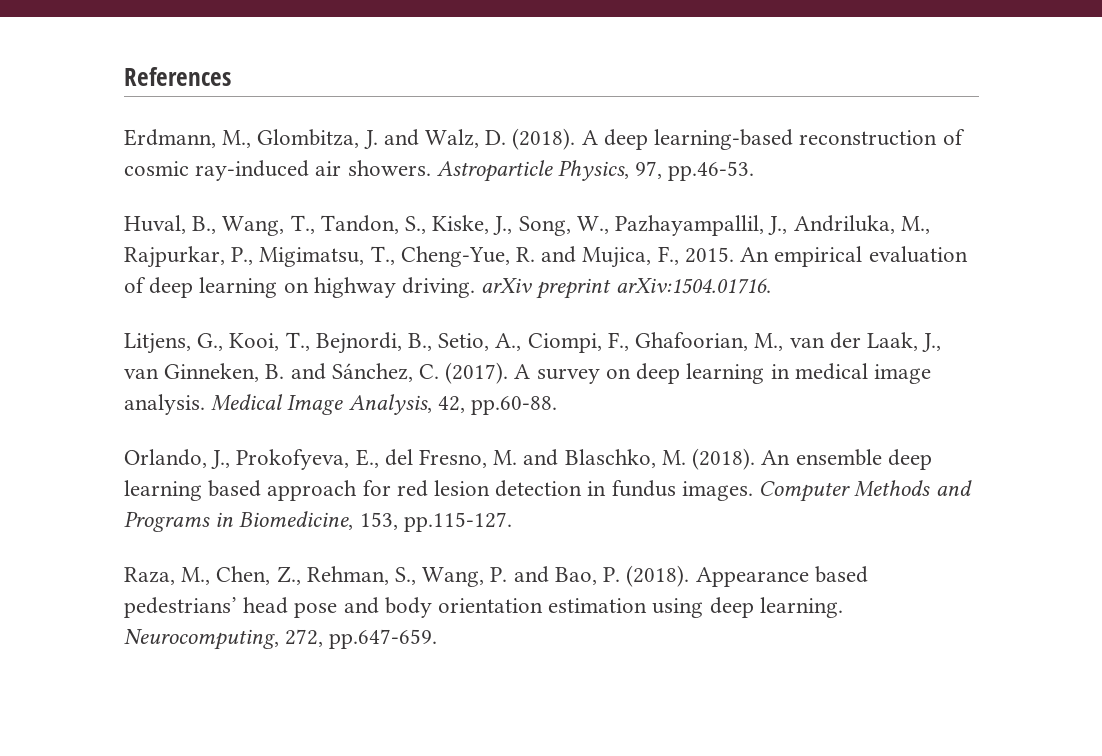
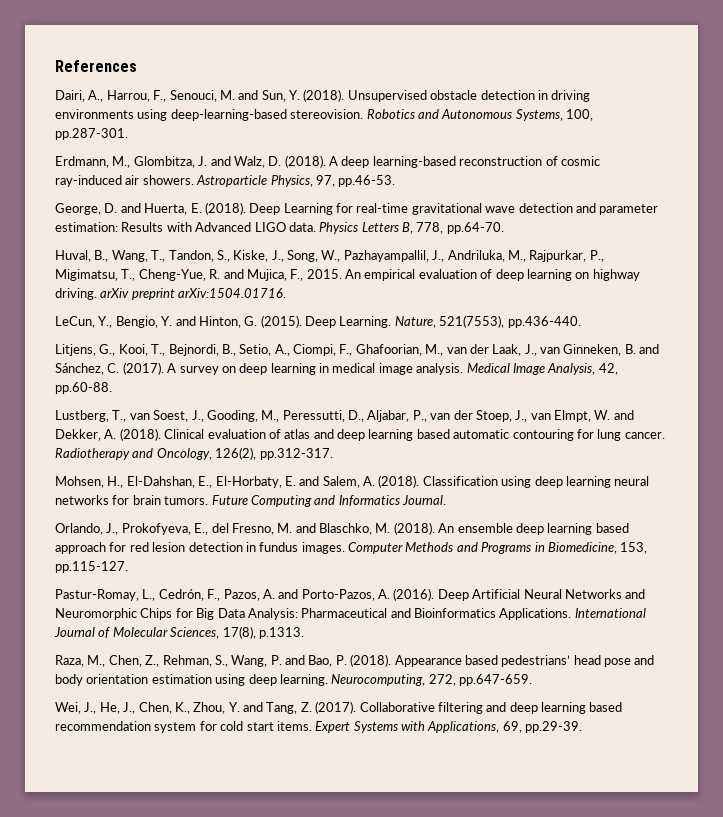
(231, 76) none -> [55,89,591,102] [55,109,593,121] [55,128,128,140] // Dairi, A., Harrou, F., Senouci, M. and Sun, Y. (2018). Unsupervised obstacle detection in driving environments using deep-learning-based stereovision. Robotics and Autonomous Systems, 100, pp.287-301.
(755, 171) none -> [55,202,659,215] [55,222,504,234] // George, D. and Huerta, E. (2018). Deep Learning for real-time gravitational wave detection and parameter estimation: Results with Advanced LIGO data. Physics Letters B, 778, pp.64-70.
(771, 286) none -> [55,315,581,328] // LeCun, Y., Bengio, Y. and Hinton, G. (2015). Deep Learning. Nature, 521(7553), pp.436-440.
(558, 405) none -> [55,410,634,422] [55,428,665,441] [55,447,333,460] [55,475,650,488] [55,495,446,507] // Lustberg, T., van Soest, J., Gooding, M., Peressutti, D., Aljabar, P., van der Stoep, J., van Elmpt, W. and Dekker, A. (2018). Clinical evaluation of atlas and deep learning based automatic contouring for lung cancer. Radiotherapy and Oncology, 126(2), pp.312-317. // Mohsen, H., El-Dahshan, E., El-Horbaty, E. and Salem, A. (2018). Classification using deep learning neural networks for brain tumors. Future Computing and Informatics Journal.
(512, 522) none -> [55,588,646,601] [55,608,646,620] [54,626,304,639] // Pastur-Romay, L., Cedrón, F., Pazos, A. and Porto-Pazos, A. (2016). Deep Artificial Neural Networks and Neuromorphic Chips for Big Data Analysis: Pharmaceutical and Bioinformatics Applications. International Journal of Molecular Sciences, 17(8), p.1313.
(438, 639) none -> [55,701,623,714] [55,721,583,733] // Wei, J., He, J., Chen, K., Zhou, Y. and Tang, Z. (2017). Collaborative filtering and deep learning based recommendation system for cold start items. Expert Systems with Applications, 69, pp.29-39.

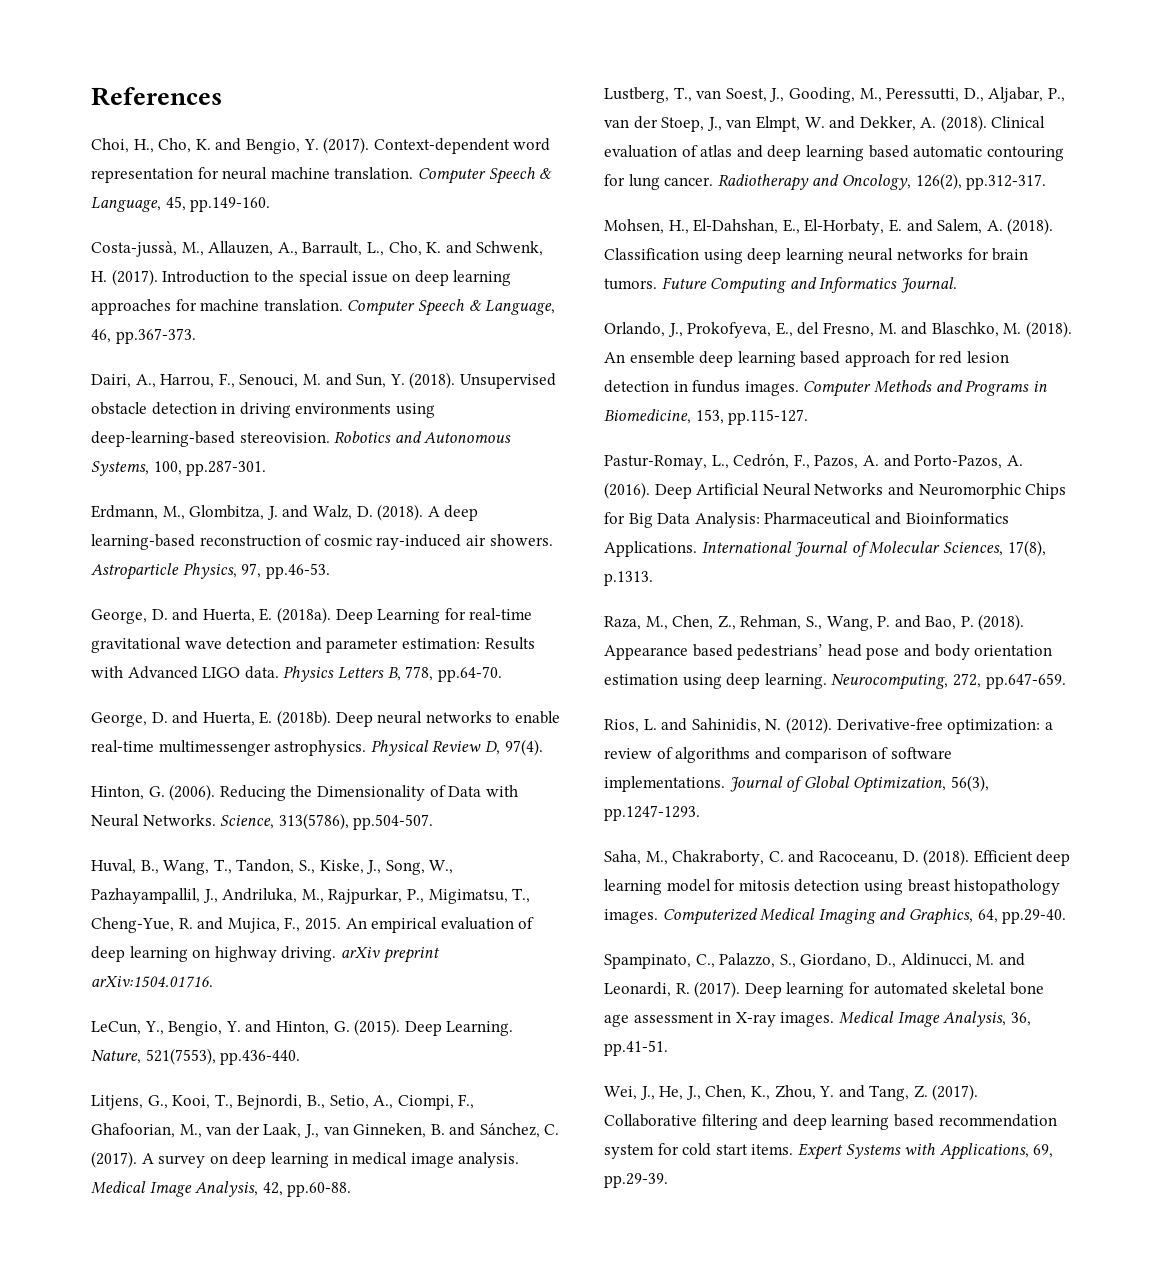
(137, 66) none -> [91,137,551,154] [91,167,553,184] [91,196,271,212] [91,241,544,257] [91,269,512,286] [91,299,556,316] [91,328,196,344] // Choi, H., Cho, K. and Bengio, Y. (2017). Context-dependent word representation for neural machine translation. Computer Speech & Language, 45, pp.149-160. // Costa-jussà, M., Allauzen, A., Barrault, L., Cho, K. and Schwenk, H. (2017). Introduction to the special issue on deep learning approaches for machine translation. Computer Speech & Language, 46, pp.367-373.
[204,202,246,215] (2018). -> [276,607,331,624] (2018a).
(504, 228) none -> [91,710,560,727] [91,739,543,756] [91,784,518,801] [91,813,434,830] // George, D. and Huerta, E. (2018b). Deep neural networks to enable real-time multimessenger astrophysics. Physical Review D, 97(4). // Hinton, G. (2006). Reducing the Dimensionality of Data with Neural Networks. Science, 313(5786), pp.504-507.
(532, 680) none -> [604,717,1053,734] [604,747,952,763] [604,775,989,793] [604,805,700,821] [604,849,1071,866] [604,879,1061,895] [604,908,1067,925] [604,953,1025,969] [604,981,1044,998] [604,1011,1031,1027] [604,1040,668,1056] // Rios, L. and Sahinidis, N. (2012). Derivative-free optimization: a review of algorithms and comparison of software implementations. Journal of Global Optimization, 56(3), pp.1247-1293. // Saha, M., Chakraborty, C. and Racoceanu, D. (2018). Efficient deep learning model for mitosis detection using breast histopathology images. Computerized Medical Imaging and Graphics, 64, pp.29-40. // Spampinato, C., Palazzo, S., Giordano, D., Aldinucci, M. and Leonardi, R. (2017). Deep learning for automated skeletal bone age assessment in X-ray images. Medical Image Analysis, 36, pp.41-51.

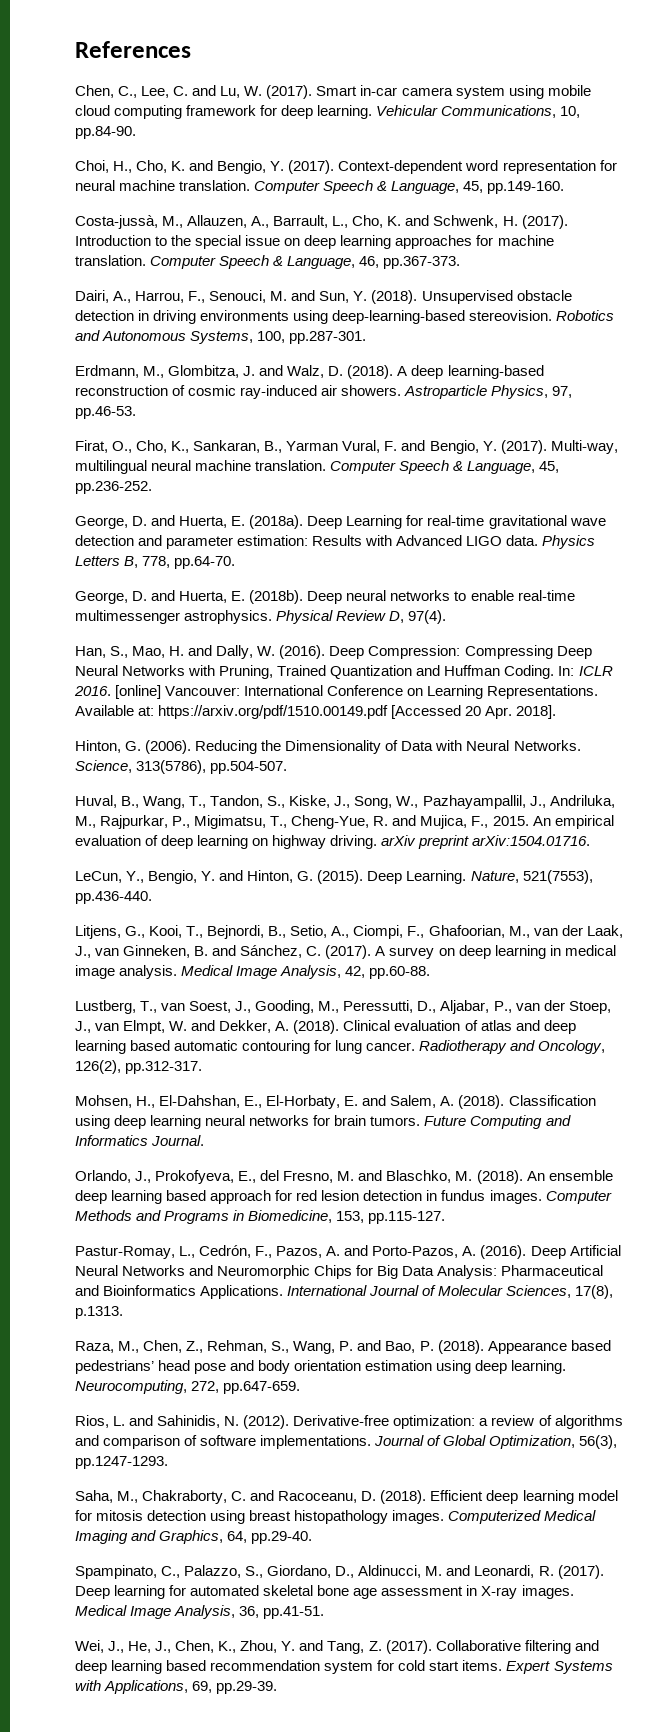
(222, 96) none -> [75,85,591,99] [75,105,581,119] [75,126,136,139] // Chen, C., Lee, C. and Lu, W. (2017). Smart in-car camera system using mobile cloud computing framework for deep learning. Vehicular Communications, 10, pp.84-90.
(330, 571) none -> [75,440,618,454] [75,460,560,474] [75,481,152,494] // Firat, O., Cho, K., Sankaran, B., Yarman Vural, F. and Bengio, Y. (2017). Multi-way, multilingual neural machine translation. Computer Speech & Language, 45, pp.236-252.
(543, 747) none -> [75,645,592,659] [75,665,613,679] [74,685,599,699] [75,705,557,719] // Han, S., Mao, H. and Dally, W. (2016). Deep Compression: Compressing Deep Neural Networks with Pruning, Trained Quantization and Huffman Coding. In: ICLR 2016. [online] Vancouver: International Conference on Learning Representations. Available at: https://arxiv.org/pdf/1510.00149.pdf [Accessed 20 Apr. 2018].

